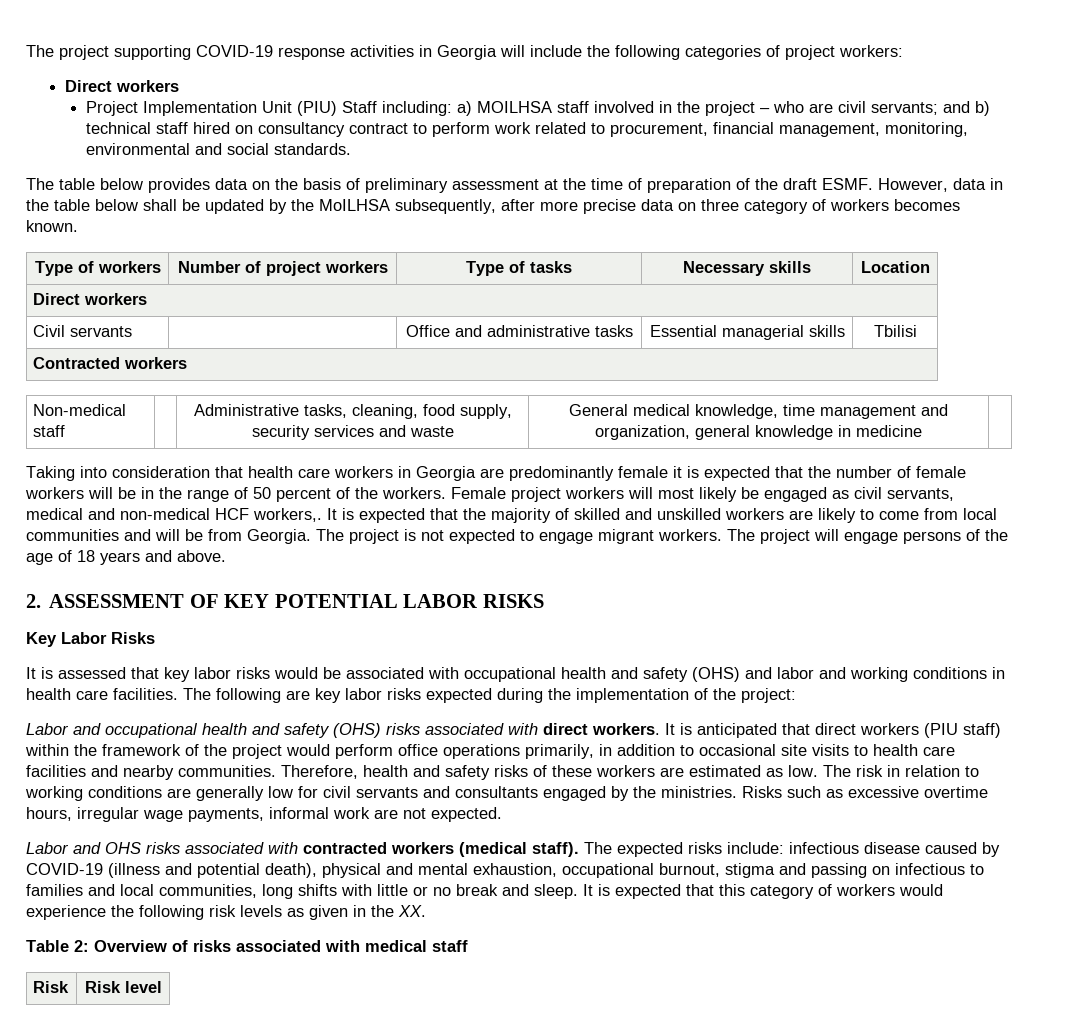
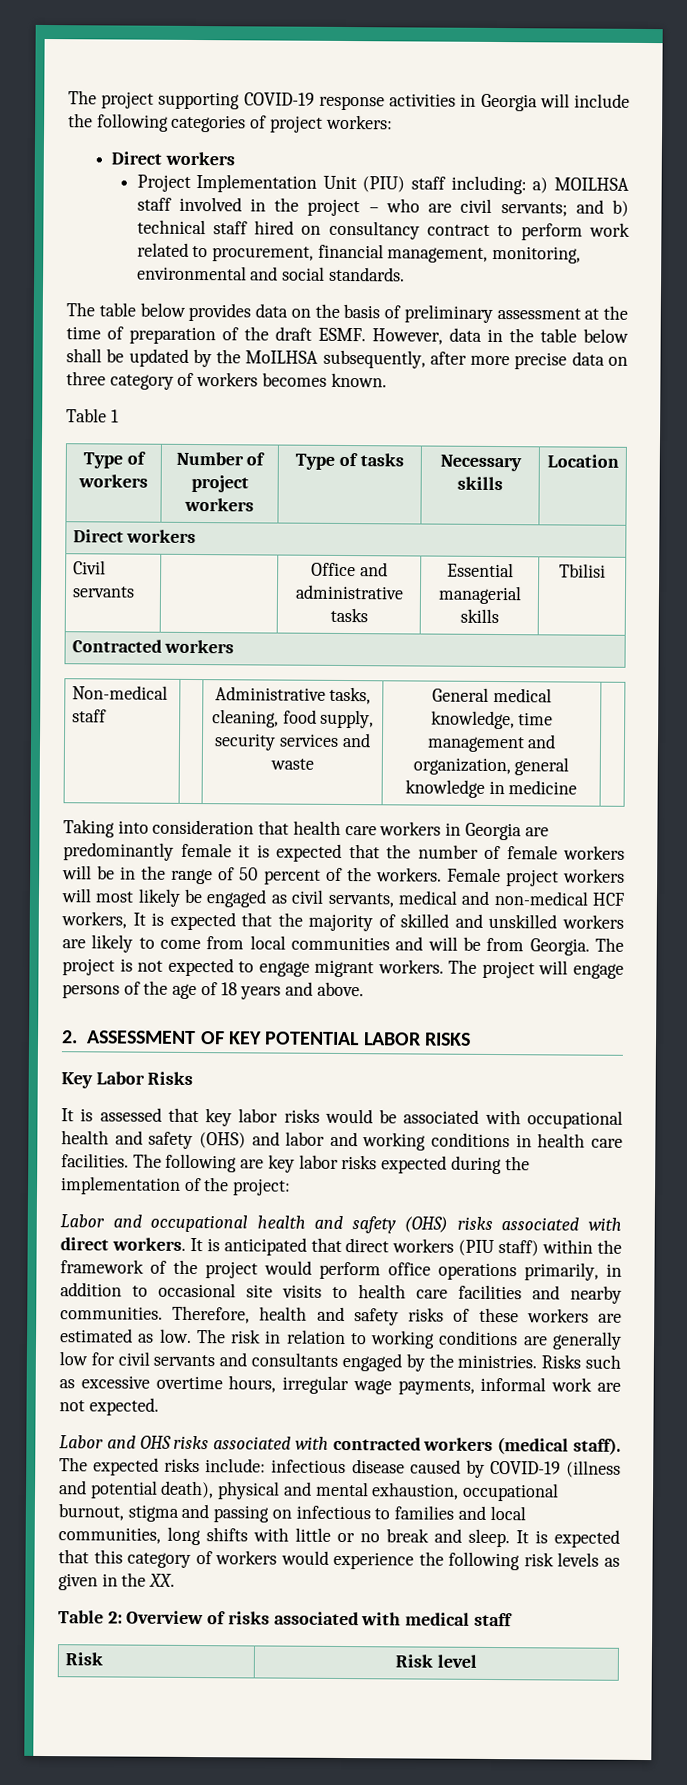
[342,101,378,113] Staff -> [411,176,447,190] staff
(78, 226) none -> [66,408,119,423] // Table 1
[253,508,322,522] workers,. -> [61,911,127,929] workers,

